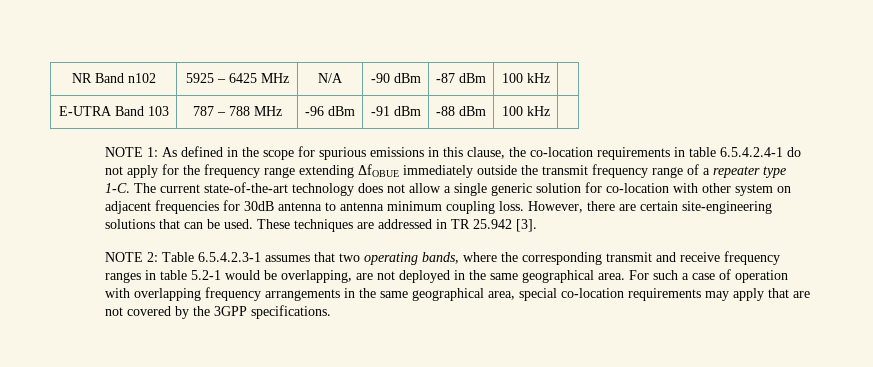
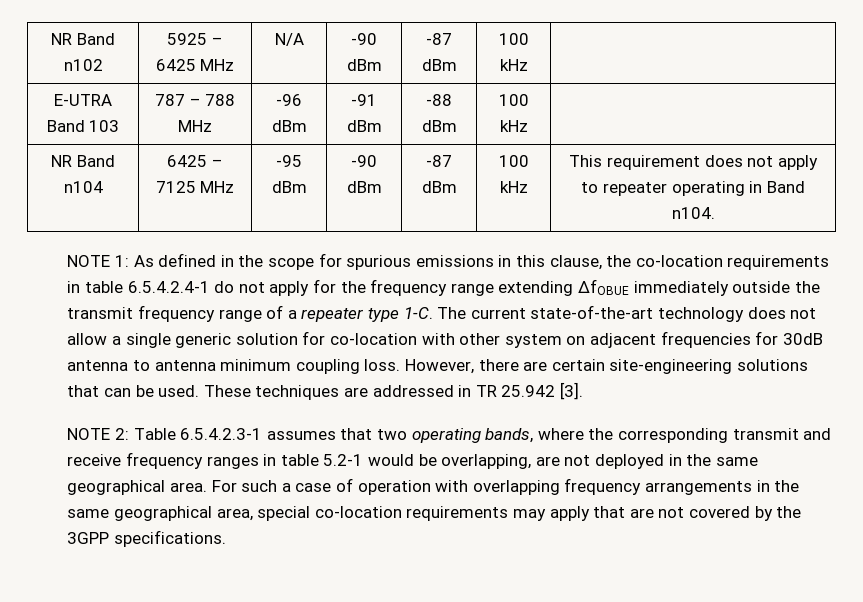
(550, 111) none -> [51,155,115,167] [63,181,103,193] [167,155,223,167] [155,181,235,193] [276,155,302,167] [271,181,307,193] [351,155,377,167] [346,181,382,193] [426,155,452,167] [421,181,457,193] [498,155,529,167] [499,181,528,193] [569,155,818,170] [581,181,805,196] [671,207,715,219] // NR Band n104 | 6425 – 7125 MHz | -95 dBm | -90 dBm | -87 dBm | 100 kHz | This requirement does not apply to repeater operating in Band n104.

